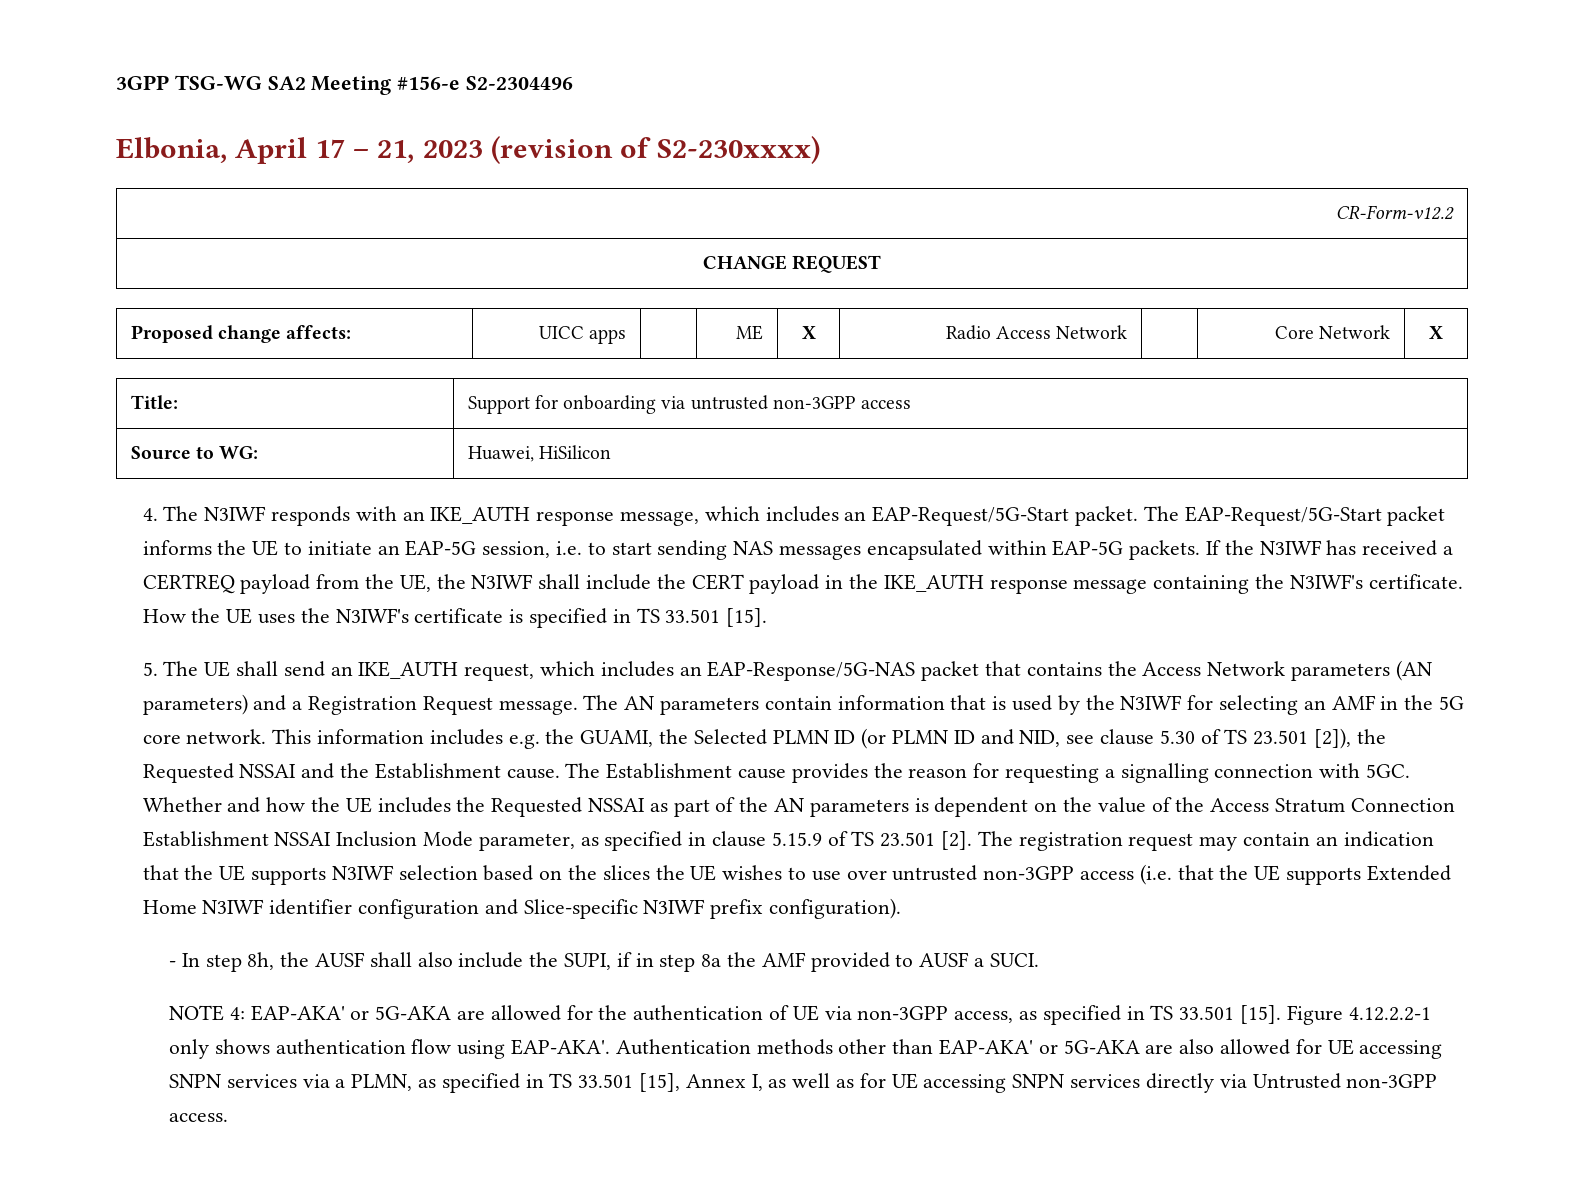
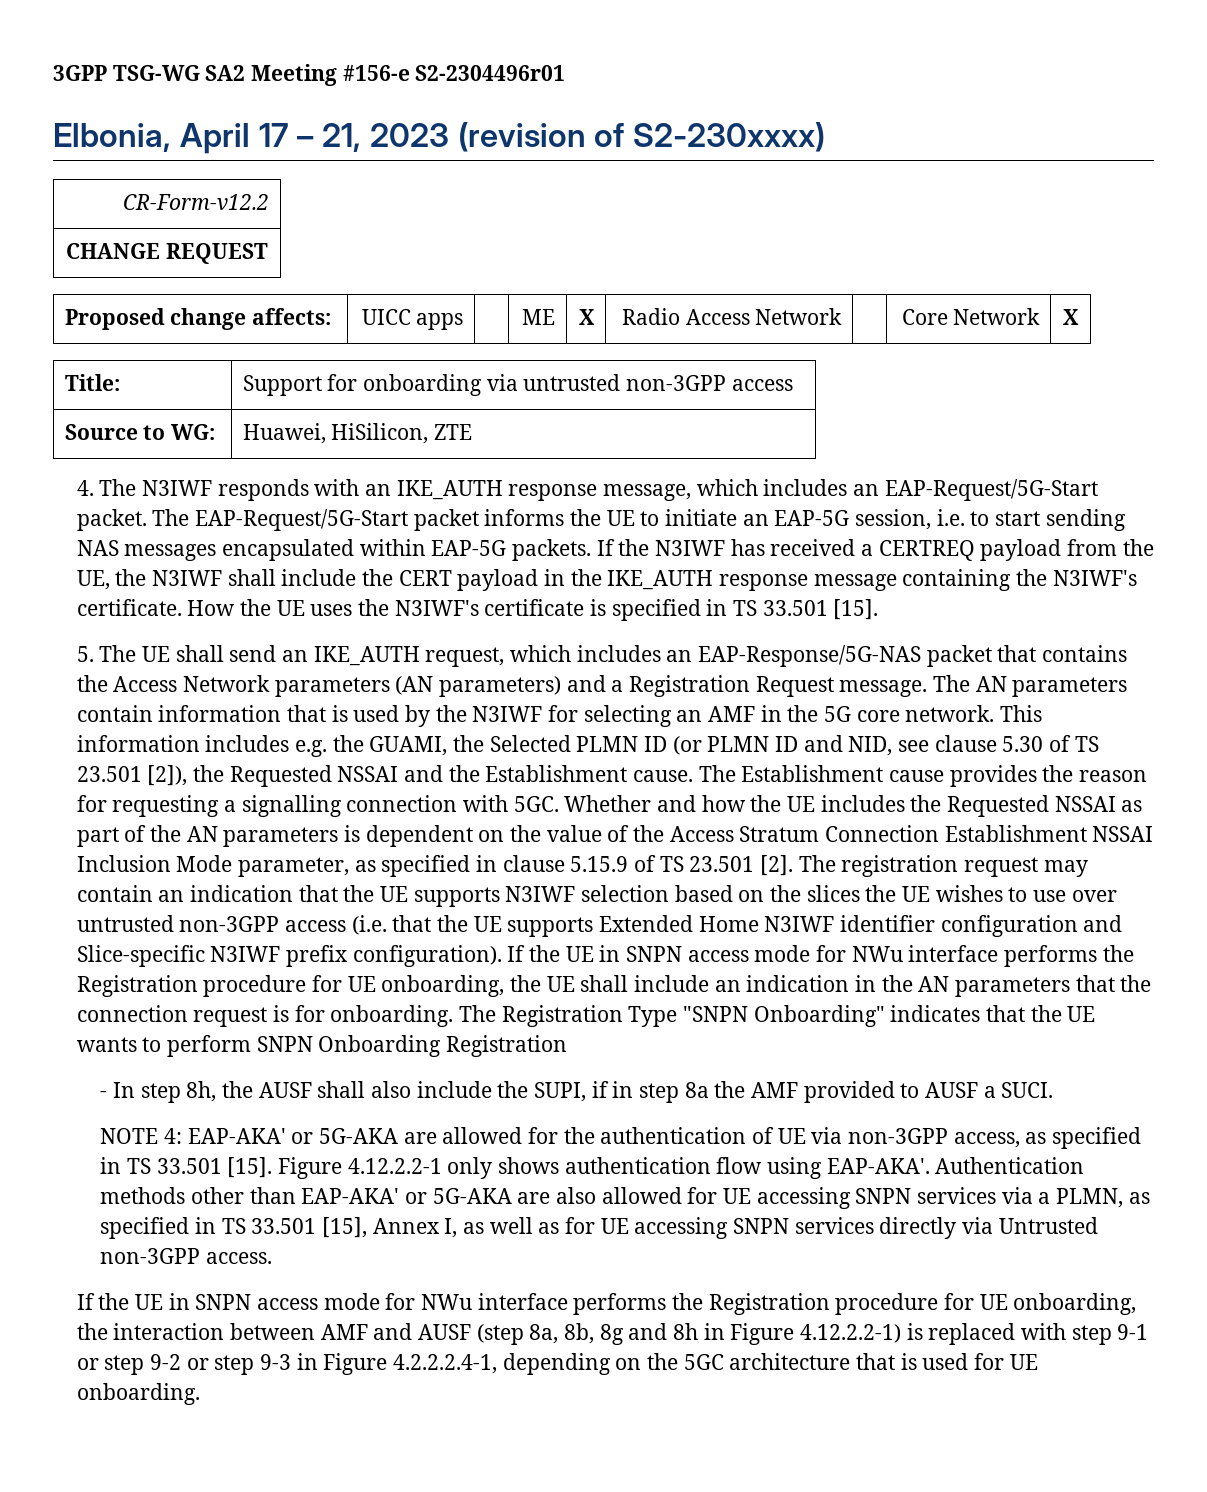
[466,76,574,90] S2-2304496 -> [415,65,566,81] S2-2304496r01
[538,445,611,459] HiSilicon -> [331,423,473,444] HiSilicon, ZTE
(901, 908) none -> [507,945,1134,967] [76,975,1152,997] [76,1005,1096,1027] [76,1035,568,1057] If the UE in SNPN access mode for NWu interface performs the Registration procedure for UE onboarding, the UE shall include an indication in the AN parameters that the connection request is for onboarding. The Registration Type "SNPN Onboarding" indicates that the UE wants to perform SNPN Onboarding Registration
(228, 1117) none -> [76,1293,1137,1315] [76,1323,1149,1345] [76,1353,1038,1375] [76,1383,200,1405] // If the UE in SNPN access mode for NWu interface performs the Registration procedure for UE onboarding, the interaction between AMF and AUSF (step 8a, 8b, 8g and 8h in Figure 4.12.2.2-1) is replaced with step 9-1 or step 9-2 or step 9-3 in Figure 4.2.2.2.4-1, depending on the 5GC architecture that is used for UE onboarding.

